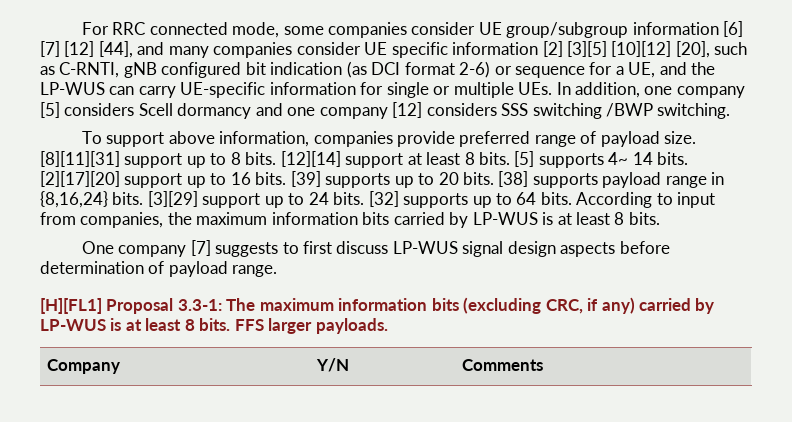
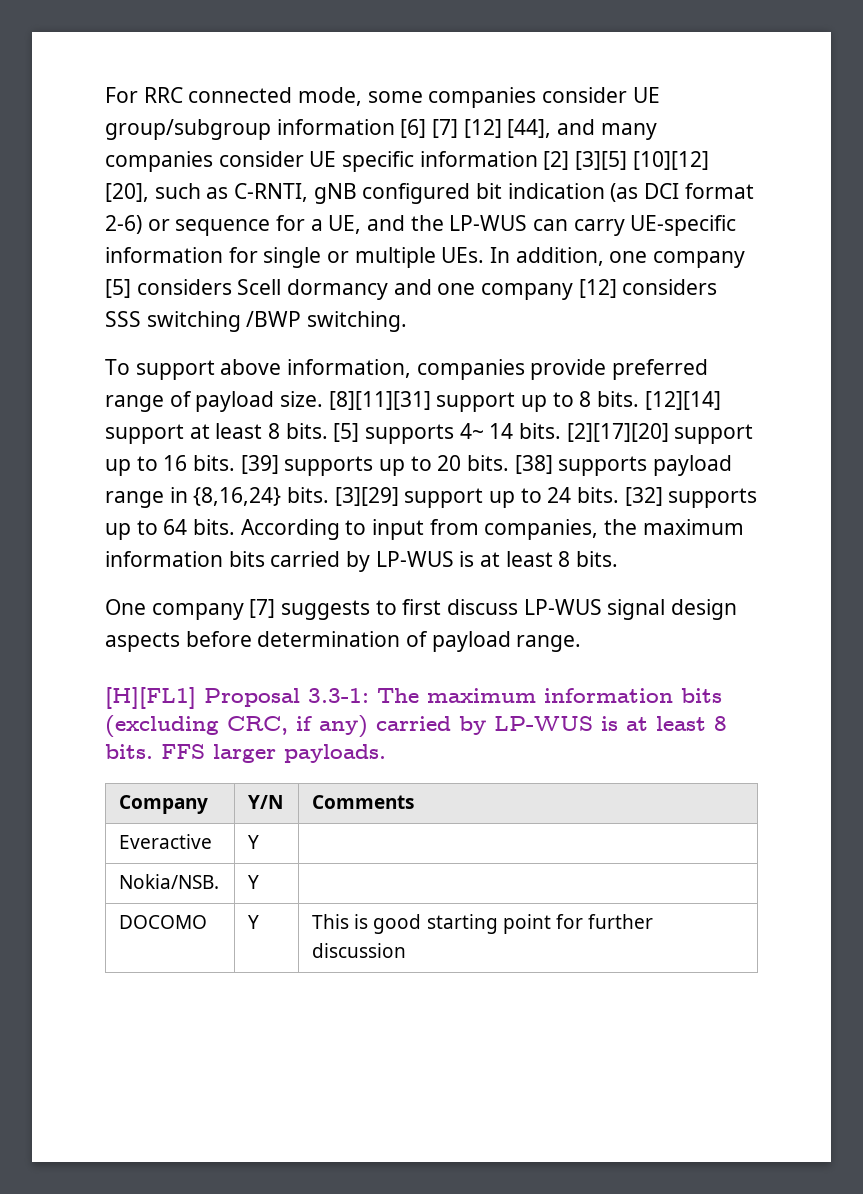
(543, 365) none -> [119,834,213,849] [248,835,260,849] [119,874,220,889] [248,875,260,889] [119,915,208,929] [248,915,260,929] [312,914,653,934] [312,943,407,958] // Everactive | Y | // Nokia/NSB. | Y | // DOCOMO | Y | This is good starting point for further discussion

